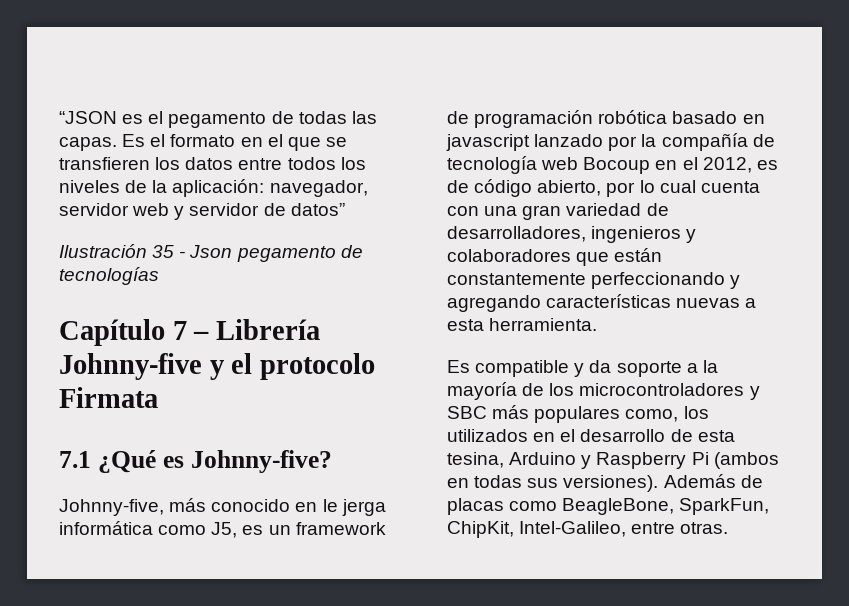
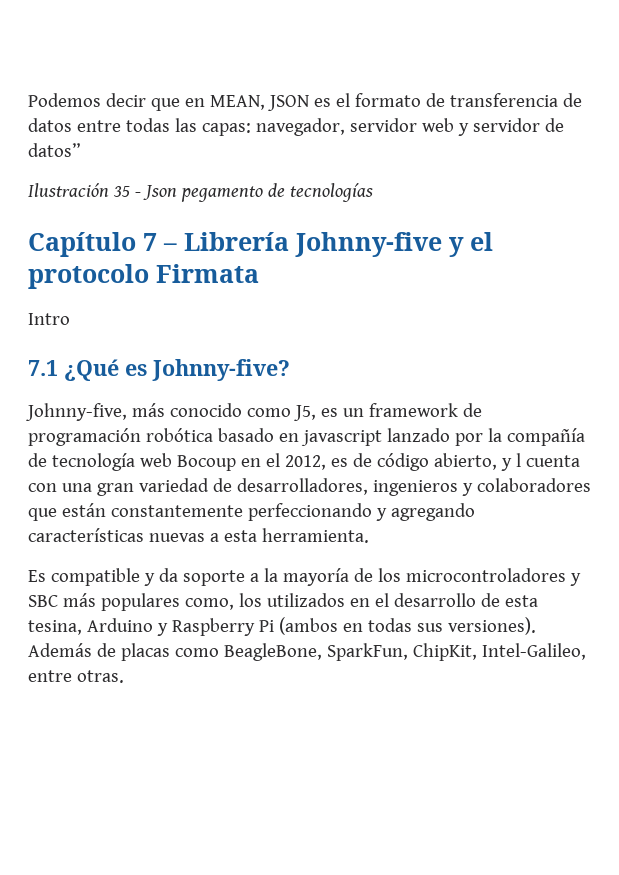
[59,111,377,128] [59,134,347,151] [59,157,366,170] [59,179,265,197] “JSON es el pegamento de todas las capas. Es el formato en el que se transfieren los datos entre todos los niveles de la aplicación: -> [28,93,582,111] [28,118,251,136] Podemos decir que en MEAN, JSON es el formato de transferencia de datos entre todas las capas:
(158, 397) none -> [28,313,70,325] // Intro
[295,499,386,516] [59,521,153,535] en le jerga informática -> (242, 410) none
[606,180,696,197] por lo cual -> [500,453,521,471] y l

